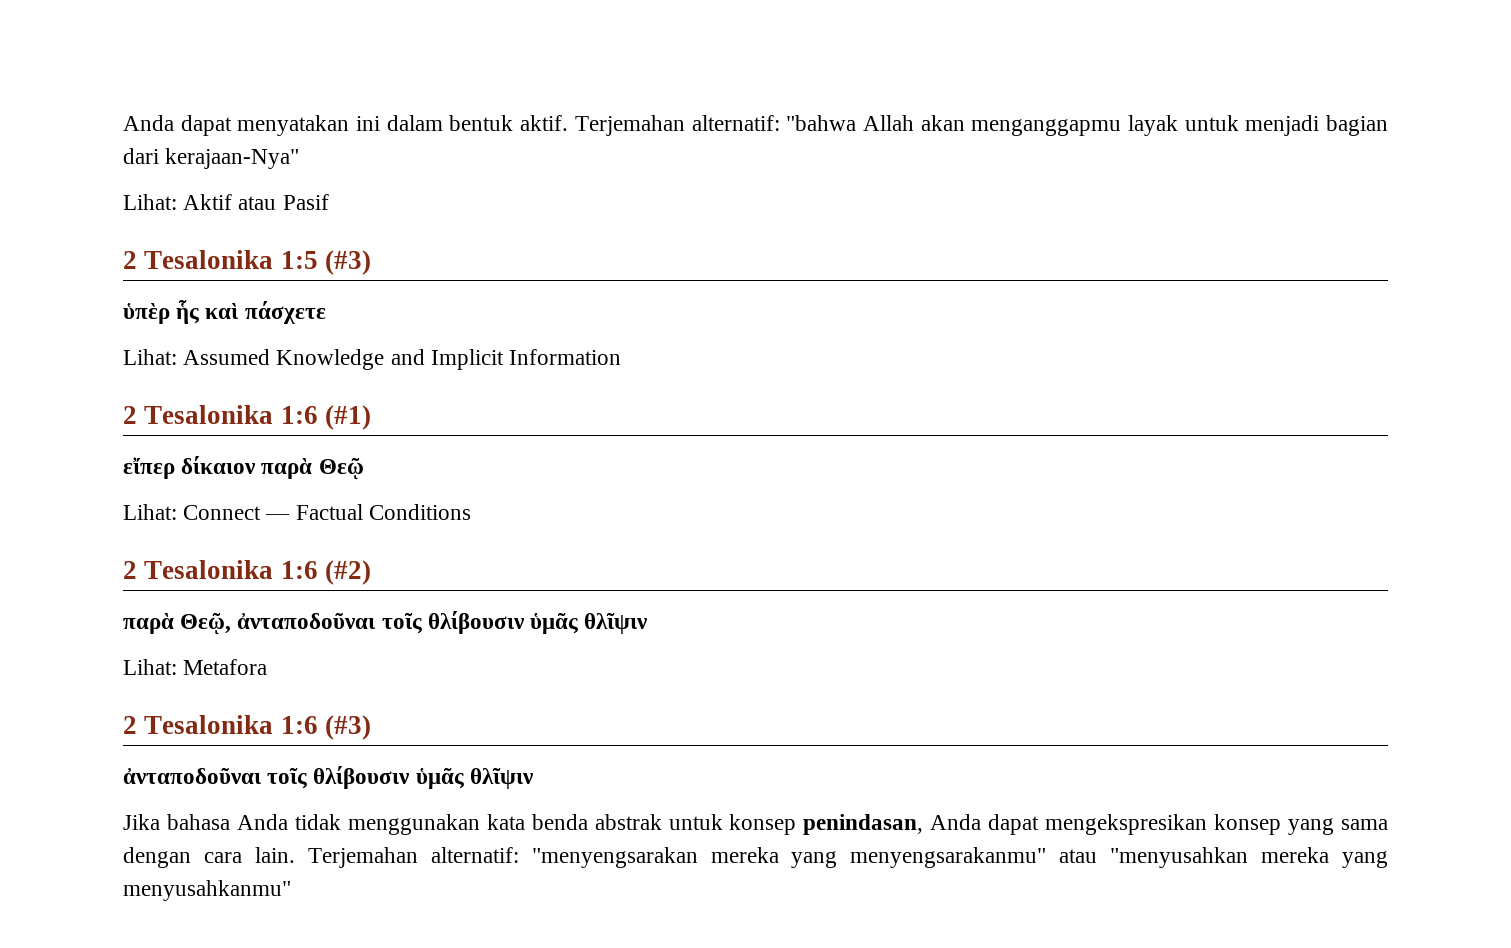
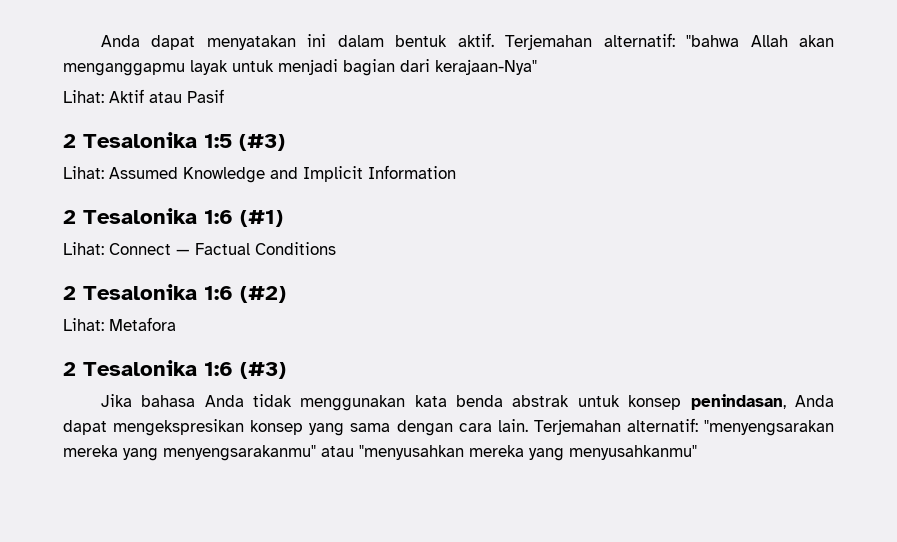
[123,300,326,324] // ὑπὲρ ἧς καὶ πάσχετε -> (285, 142) none
[123,456,364,480] // εἴπερ δίκαιον παρὰ Θεῷ -> (283, 218) none
[123,611,648,635] // παρὰ Θεῷ, ἀνταποδοῦναι τοῖς θλίβουσιν ὑμᾶς θλῖψιν -> (286, 294) none
[123,766,533,789] // ἀνταποδοῦναι τοῖς θλίβουσιν ὑμᾶς θλῖψιν -> (286, 370) none

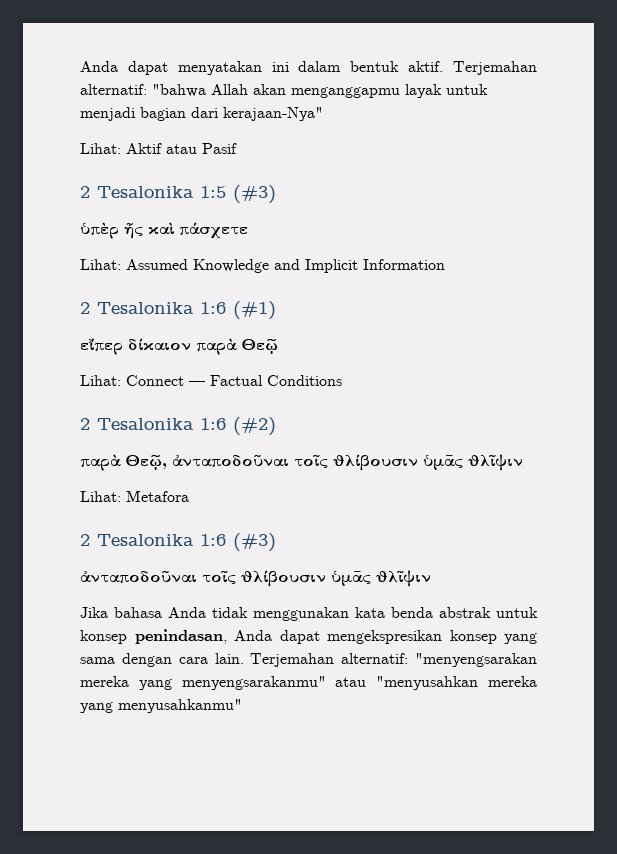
(285, 142) none -> [80,222,248,239] // ὑπὲρ ἧς καὶ πάσχετε
(283, 218) none -> [80,338,278,355] // εἴπερ δίκαιον παρὰ Θεῷ
(286, 294) none -> [80,454,523,471] // παρὰ Θεῷ, ἀνταποδοῦναι τοῖς θλίβουσιν ὑμᾶς θλῖψιν
(286, 370) none -> [80,570,431,587] // ἀνταποδοῦναι τοῖς θλίβουσιν ὑμᾶς θλῖψιν

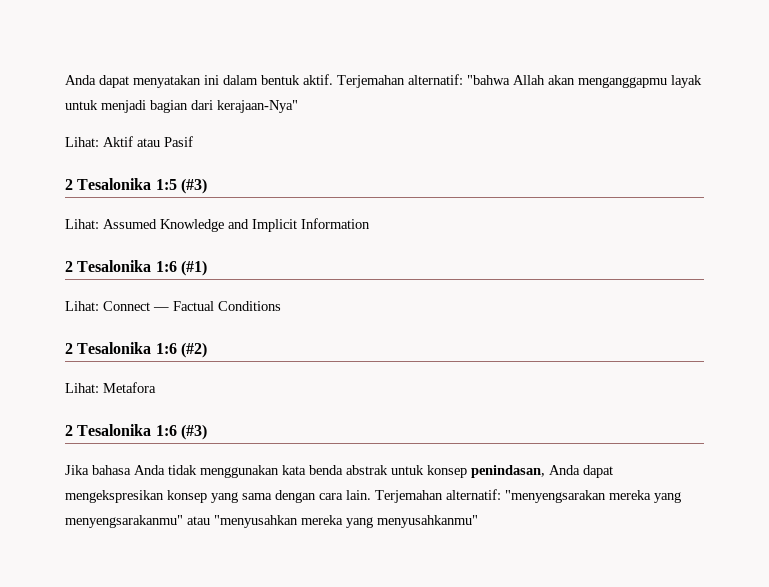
[80,222,248,239] // ὑπὲρ ἧς καὶ πάσχετε -> (207, 186) none
[80,338,278,355] // εἴπερ δίκαιον παρὰ Θεῷ -> (207, 268) none
[80,454,523,471] // παρὰ Θεῷ, ἀνταποδοῦναι τοῖς θλίβουσιν ὑμᾶς θλῖψιν -> (207, 350) none
[80,570,431,587] // ἀνταποδοῦναι τοῖς θλίβουσιν ὑμᾶς θλῖψιν -> (207, 432) none

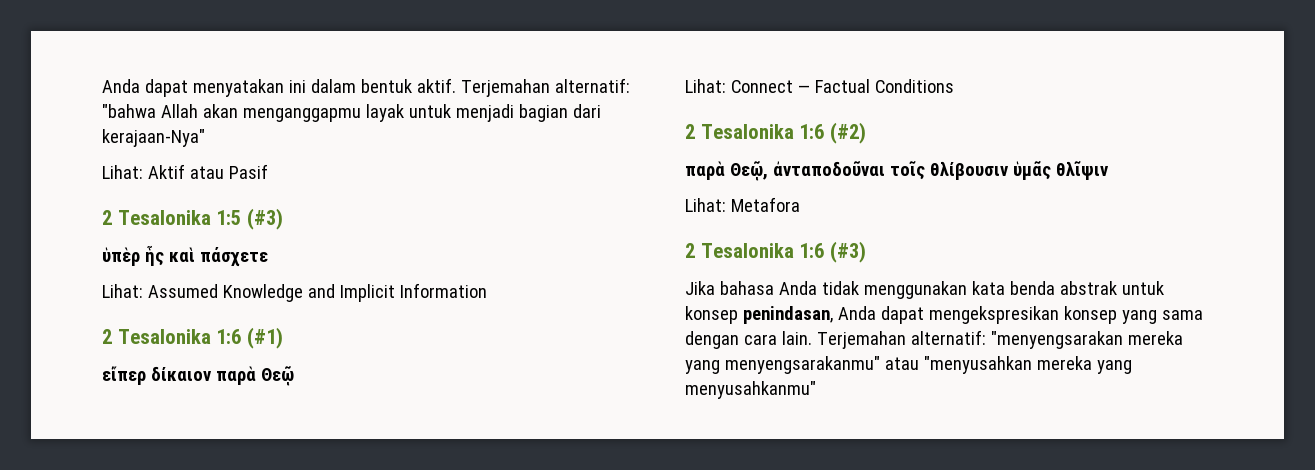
(207, 186) none -> [102,245,268,267] // ὑπὲρ ἧς καὶ πάσχετε
(207, 268) none -> [102,366,294,386] // εἴπερ δίκαιον παρὰ Θεῷ
(207, 350) none -> [685,161,1109,181] // παρὰ Θεῷ, ἀνταποδοῦναι τοῖς θλίβουσιν ὑμᾶς θλῖψιν

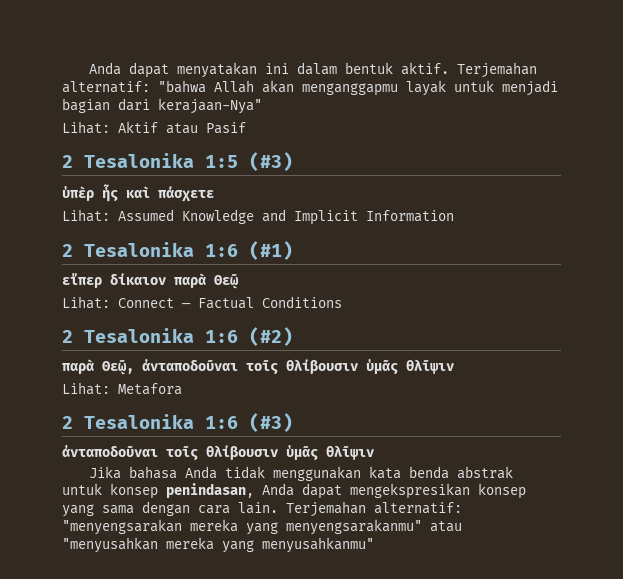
(866, 252) none -> [62,445,374,461] // ἀνταποδοῦναι τοῖς θλίβουσιν ὑμᾶς θλῖψιν

